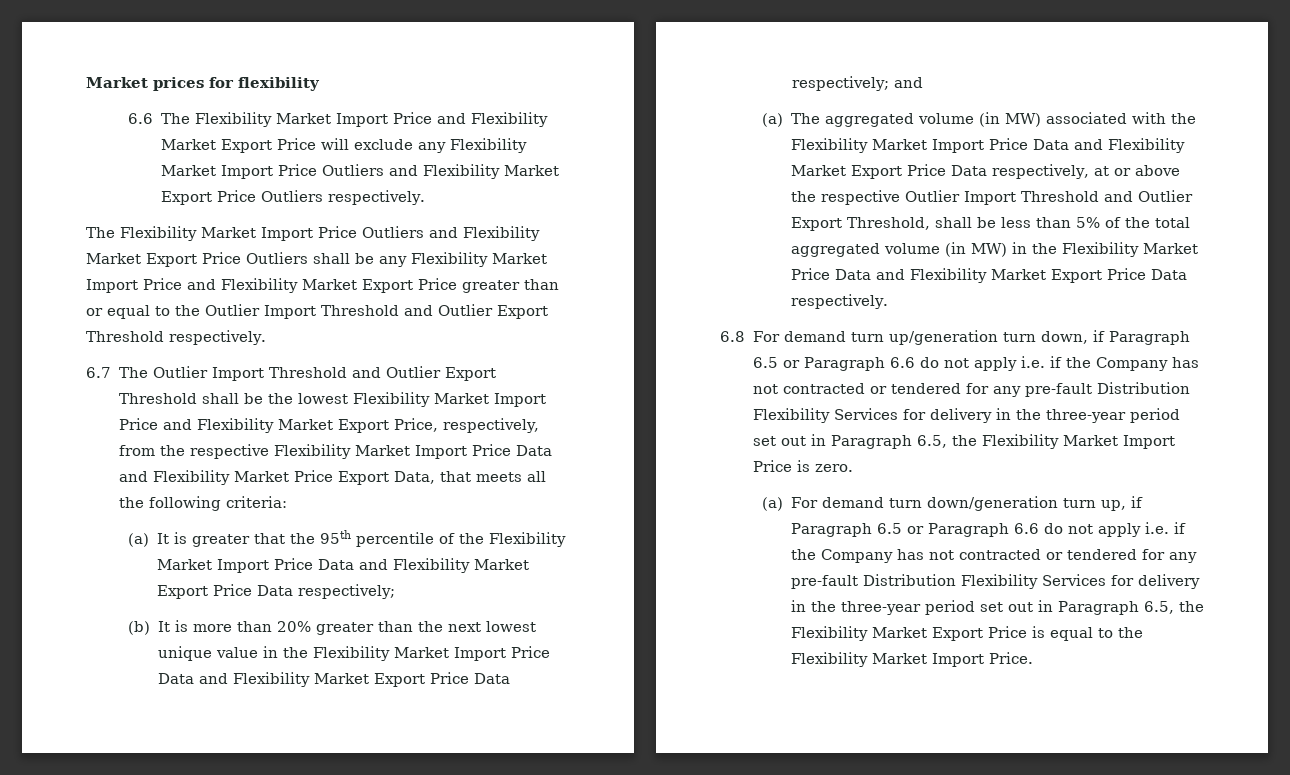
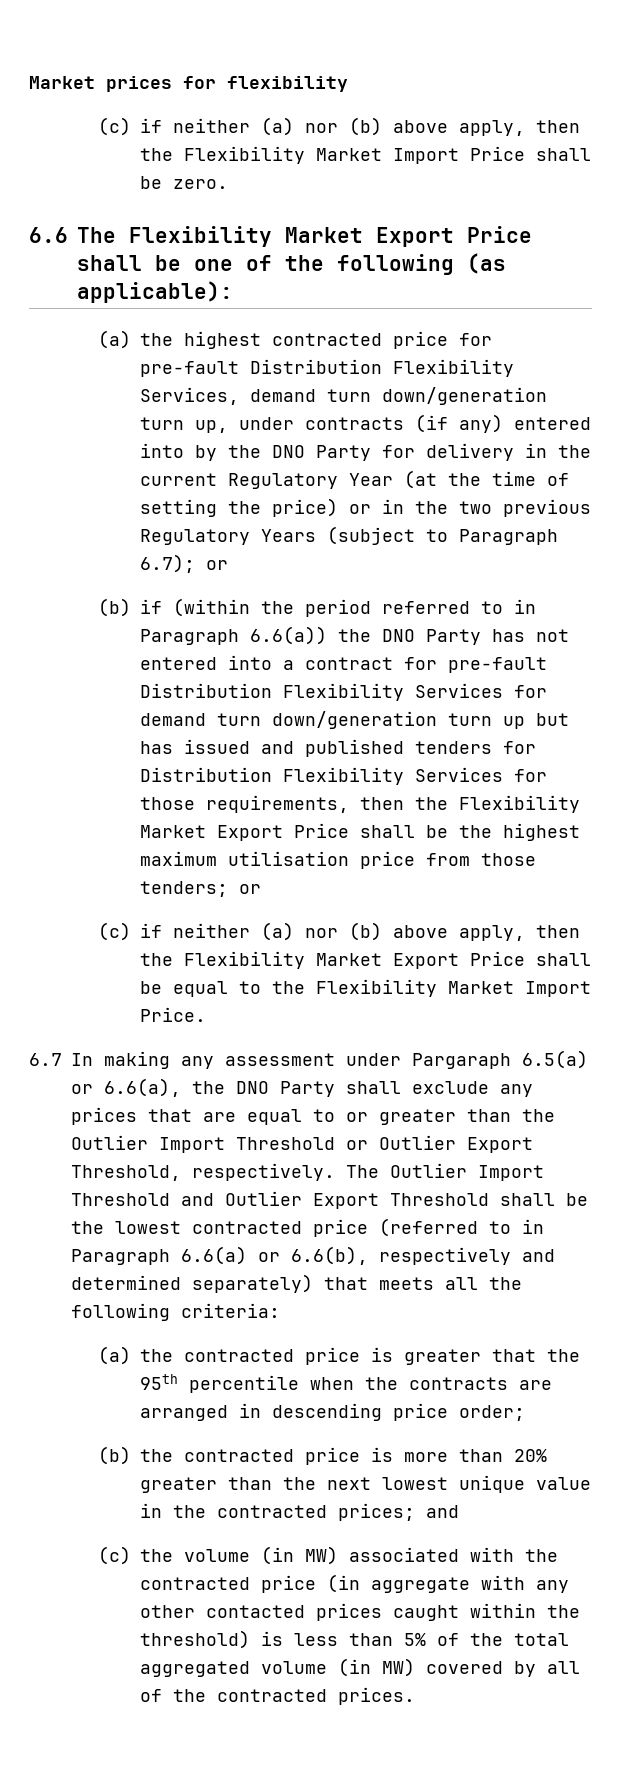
[128,112,548,127] [160,138,527,153] [160,164,559,179] [160,190,425,205] [86,226,540,241] [86,252,547,267] [86,278,559,293] [86,305,170,319] 6.6 The Flexibility Market Import Price and Flexibility Market Export Price will exclude any Flexibility Market Import Price Outliers and Flexibility Market Export Price Outliers respectively. // The Flexibility Market Import Price Outliers and Flexibility Market Export Price Outliers shall be any Flexibility Market Import Price and Flexibility Market Export Price greater than or equal to -> [98,117,581,136] [140,146,592,164] [140,176,229,189] [29,226,532,247] [77,253,506,275] [77,281,233,303] [98,330,493,349] [140,359,515,377] [140,387,548,405] [140,414,592,433] [140,443,592,461] [140,470,570,489] [140,498,592,517] [140,526,559,545] [140,554,229,573] [98,598,537,617] [140,626,570,645] [140,655,548,673] [140,683,548,701] [140,711,570,729] [140,739,537,757] [140,767,548,785] [140,795,581,813] [140,823,581,841] [140,851,537,869] [140,881,262,897] [98,922,581,941] [140,951,592,969] [140,979,592,997] [140,1007,207,1022] [29,1050,588,1069] [71,1078,533,1097] [71,1107,511,1125] (c) if neither (a) nor (b) above apply, then the Flexibility Market Import Price shall be zero. // 6.6 The Flexibility Market Export Price shall be one of the following (as applicable): // (a) the highest contracted price for pre-fault Distribution Flexibility Services, demand turn down/generation turn up, under contracts (if any) entered into by the DNO Party for delivery in the current Regulatory Year (at the time of setting the price) or in the two previous Regulatory Years (subject to Paragraph 6.7); or // (b) if (within the period referred to in Paragraph 6.6(a)) the DNO Party has not entered into a contract for pre-fault Distribution Flexibility Services for demand turn down/generation turn up but has issued and published tenders for Distribution Flexibility Services for those requirements, then the Flexibility Market Export Price shall be the highest maximum utilisation price from those tenders; or // (c) if neither (a) nor (b) above apply, then the Flexibility Market Export Price shall be equal to the Flexibility Market Import Price. // 6.7 In making any assessment under Pargaraph 6.5(a) or 6.6(a), the DNO Party shall exclude any prices that are equal to or greater than
[404,304,548,319] [86,330,266,345] [86,367,111,378] and Outlier Export Threshold respectively. // 6.7 -> [346,1135,533,1153] [71,1163,335,1181] or Outlier Export Threshold, respectively.
[352,392,546,407] [118,418,540,433] [118,444,552,459] [118,470,435,485] Flexibility Market Import Price and Flexibility Market Export Price, respectively, from the respective Flexibility Market Import Price Data and Flexibility Market Price Export Data, -> [192,1218,544,1237] [71,1246,555,1265] [71,1274,313,1293] contracted price (referred to in Paragraph 6.6(a) or 6.6(b), respectively and determined separately)
[156,533,169,544] It -> [140,1347,361,1365] the contracted price
[438,532,566,547] [156,558,529,573] [156,584,395,599] [128,621,170,635] of the Flexibility Market Import Price Data and Flexibility Market Export Price Data respectively; // (b) It -> [310,1377,553,1390] [140,1403,526,1421] [98,1446,361,1465] when the contracts are arranged in descending price order; // (b) the contracted price
[312,646,550,661] [157,672,510,687] [791,76,923,91] [762,113,914,127] Flexibility Market Import Price Data and Flexibility Market Export Price Data respectively; and // (a) The aggregated -> [217,1503,460,1521] [98,1546,174,1565] contracted prices; and // (c) the
[790,138,1185,153] [790,164,1180,179] [790,190,1193,205] [790,217,996,231] Flexibility Market Import Price Data and Flexibility Market Export Price Data respectively, at or above the respective Outlier Import Threshold and Outlier Export Threshold, shall be -> [140,1574,570,1593] [140,1603,581,1621] [140,1630,284,1649] contracted price (in aggregate with any other contacted prices caught within the threshold) is
[1011,242,1198,257] [790,268,1187,283] [790,294,888,309] [720,330,1190,345] [752,356,1199,371] [752,382,1190,397] [752,408,1180,423] [752,434,1175,449] [752,460,853,472] [762,496,1143,511] [790,522,1186,537] [790,549,1197,563] [790,574,1200,589] [790,600,1204,615] [790,626,1143,641] [790,652,1033,667] in the Flexibility Market Price Data and Flexibility Market Export Price Data respectively. // 6.8 For demand turn up/generation turn down, if Paragraph 6.5 or Paragraph 6.6 do not apply i.e. if the Company has not contracted or tendered for any pre-fault Distribution Flexibility Services for delivery in the three-year period set out in Paragraph 6.5, the Flexibility Market Import Price is zero. // (a) For demand turn down/generation turn up, if Paragraph 6.5 or Paragraph 6.6 do not apply i.e. if the Company has not contracted or tendered for any pre-fault Distribution Flexibility Services for delivery in the three-year period set out in Paragraph 6.5, the Flexibility Market Export Price is equal to the Flexibility Market Import Price. -> [426,1661,581,1677] [140,1687,416,1705] covered by all of the contracted prices.

